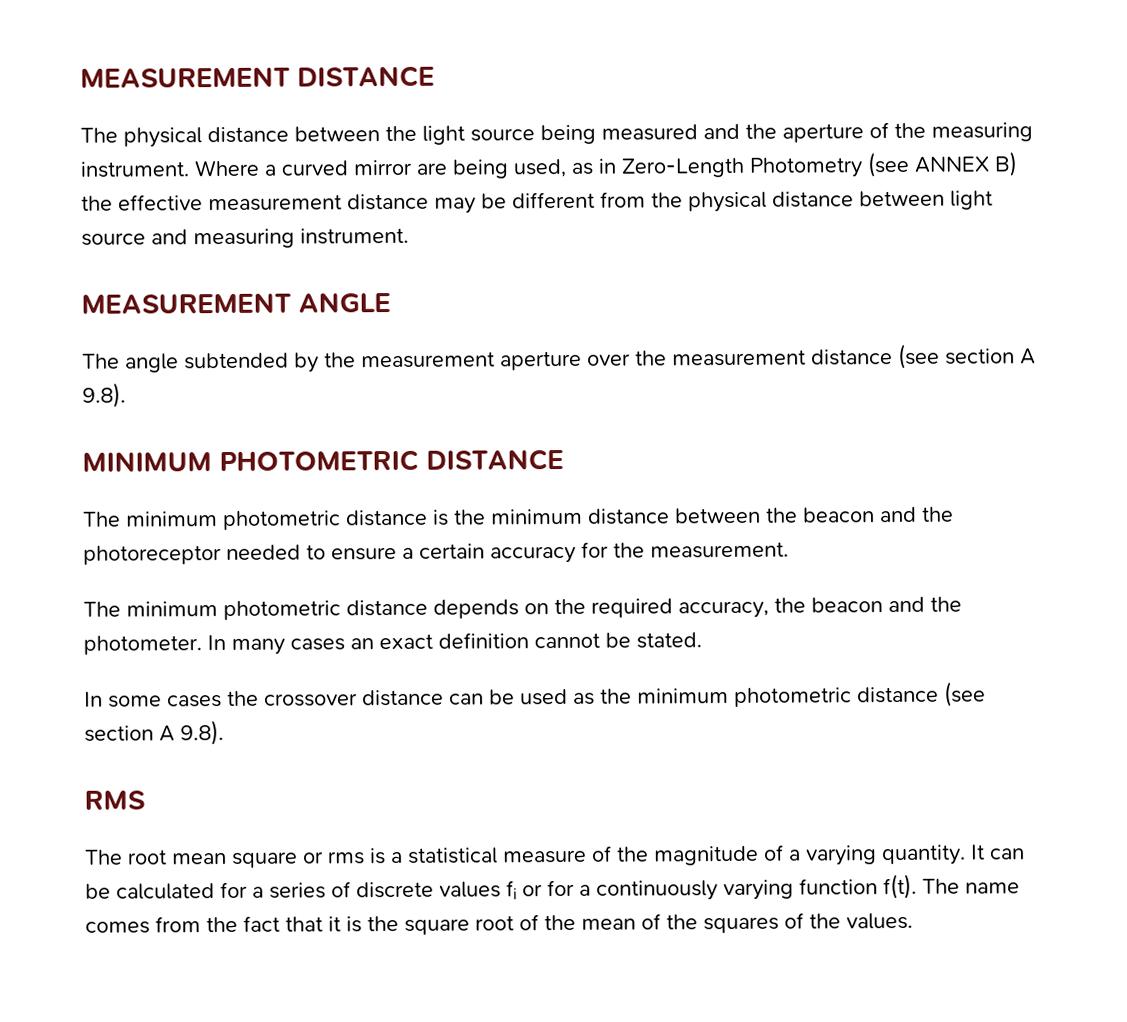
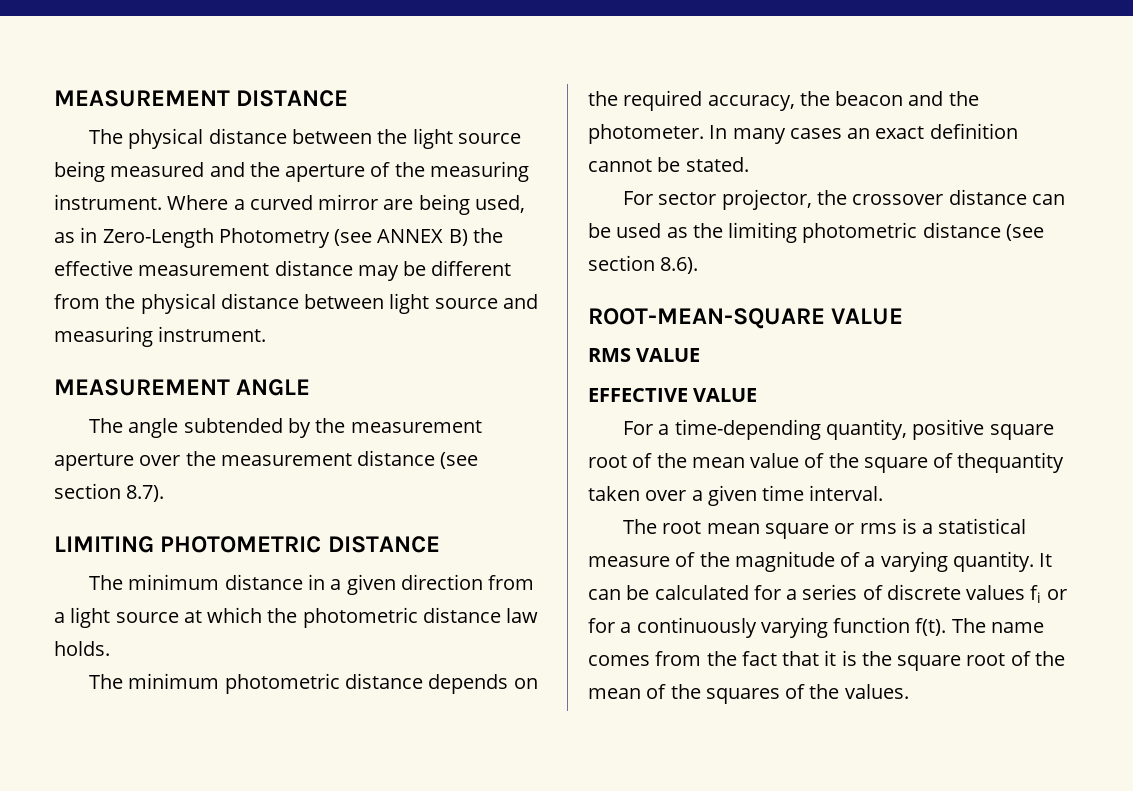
[1020,348,1036,365] [82,382,126,408] [82,451,212,472] A 9.8). // MINIMUM -> [126,485,165,502] [54,536,154,553] 8.7). // LIMITING
[222,506,954,531] [83,541,789,565] photometric distance is the minimum distance between the beacon and the photoreceptor needed to ensure a certain accuracy for the measurement. -> [224,574,535,595] [54,607,539,628] [54,641,110,656] distance in a given direction from a light source at which the photometric distance law holds.
[84,691,222,708] In some cases -> [623,189,812,210] For sector projector,
[637,688,729,704] minimum -> [728,222,798,243] limiting
[159,720,224,746] [84,790,145,810] A 9.8). // RMS -> [660,257,699,274] [588,308,904,329] [588,348,701,362] [588,388,758,402] [623,419,1054,440] [588,452,1065,473] [588,485,884,506] 8.6). // ROOT-MEAN-SQUARE VALUE // RMS VALUE // EFFECTIVE VALUE // For a time-depending quantity, positive square root of the mean value of the square of thequantity taken over a given time interval.

